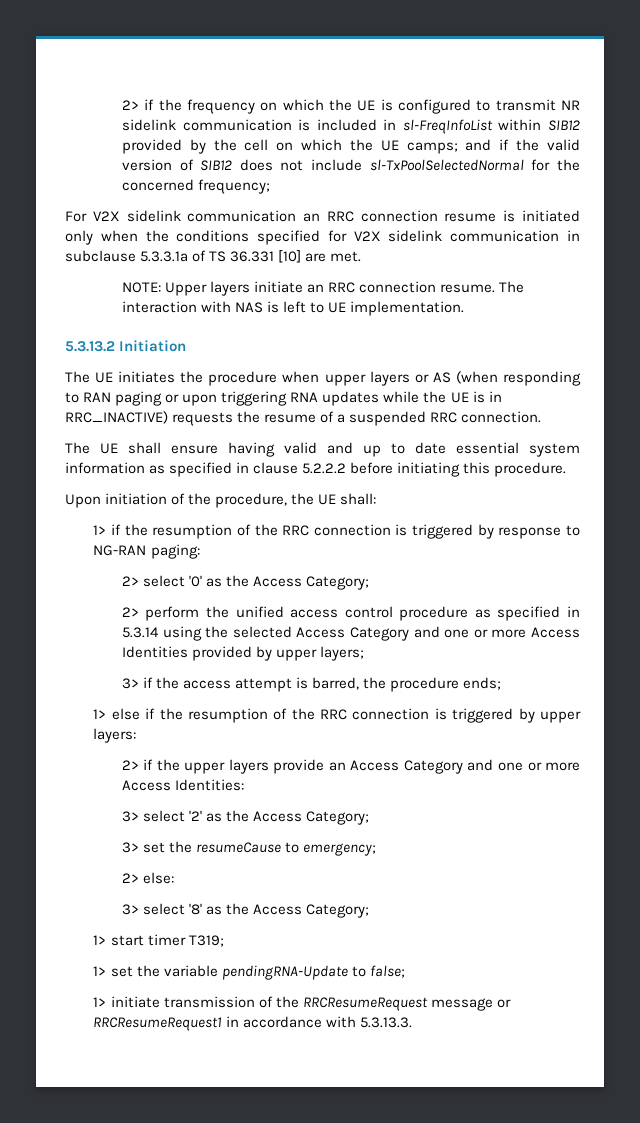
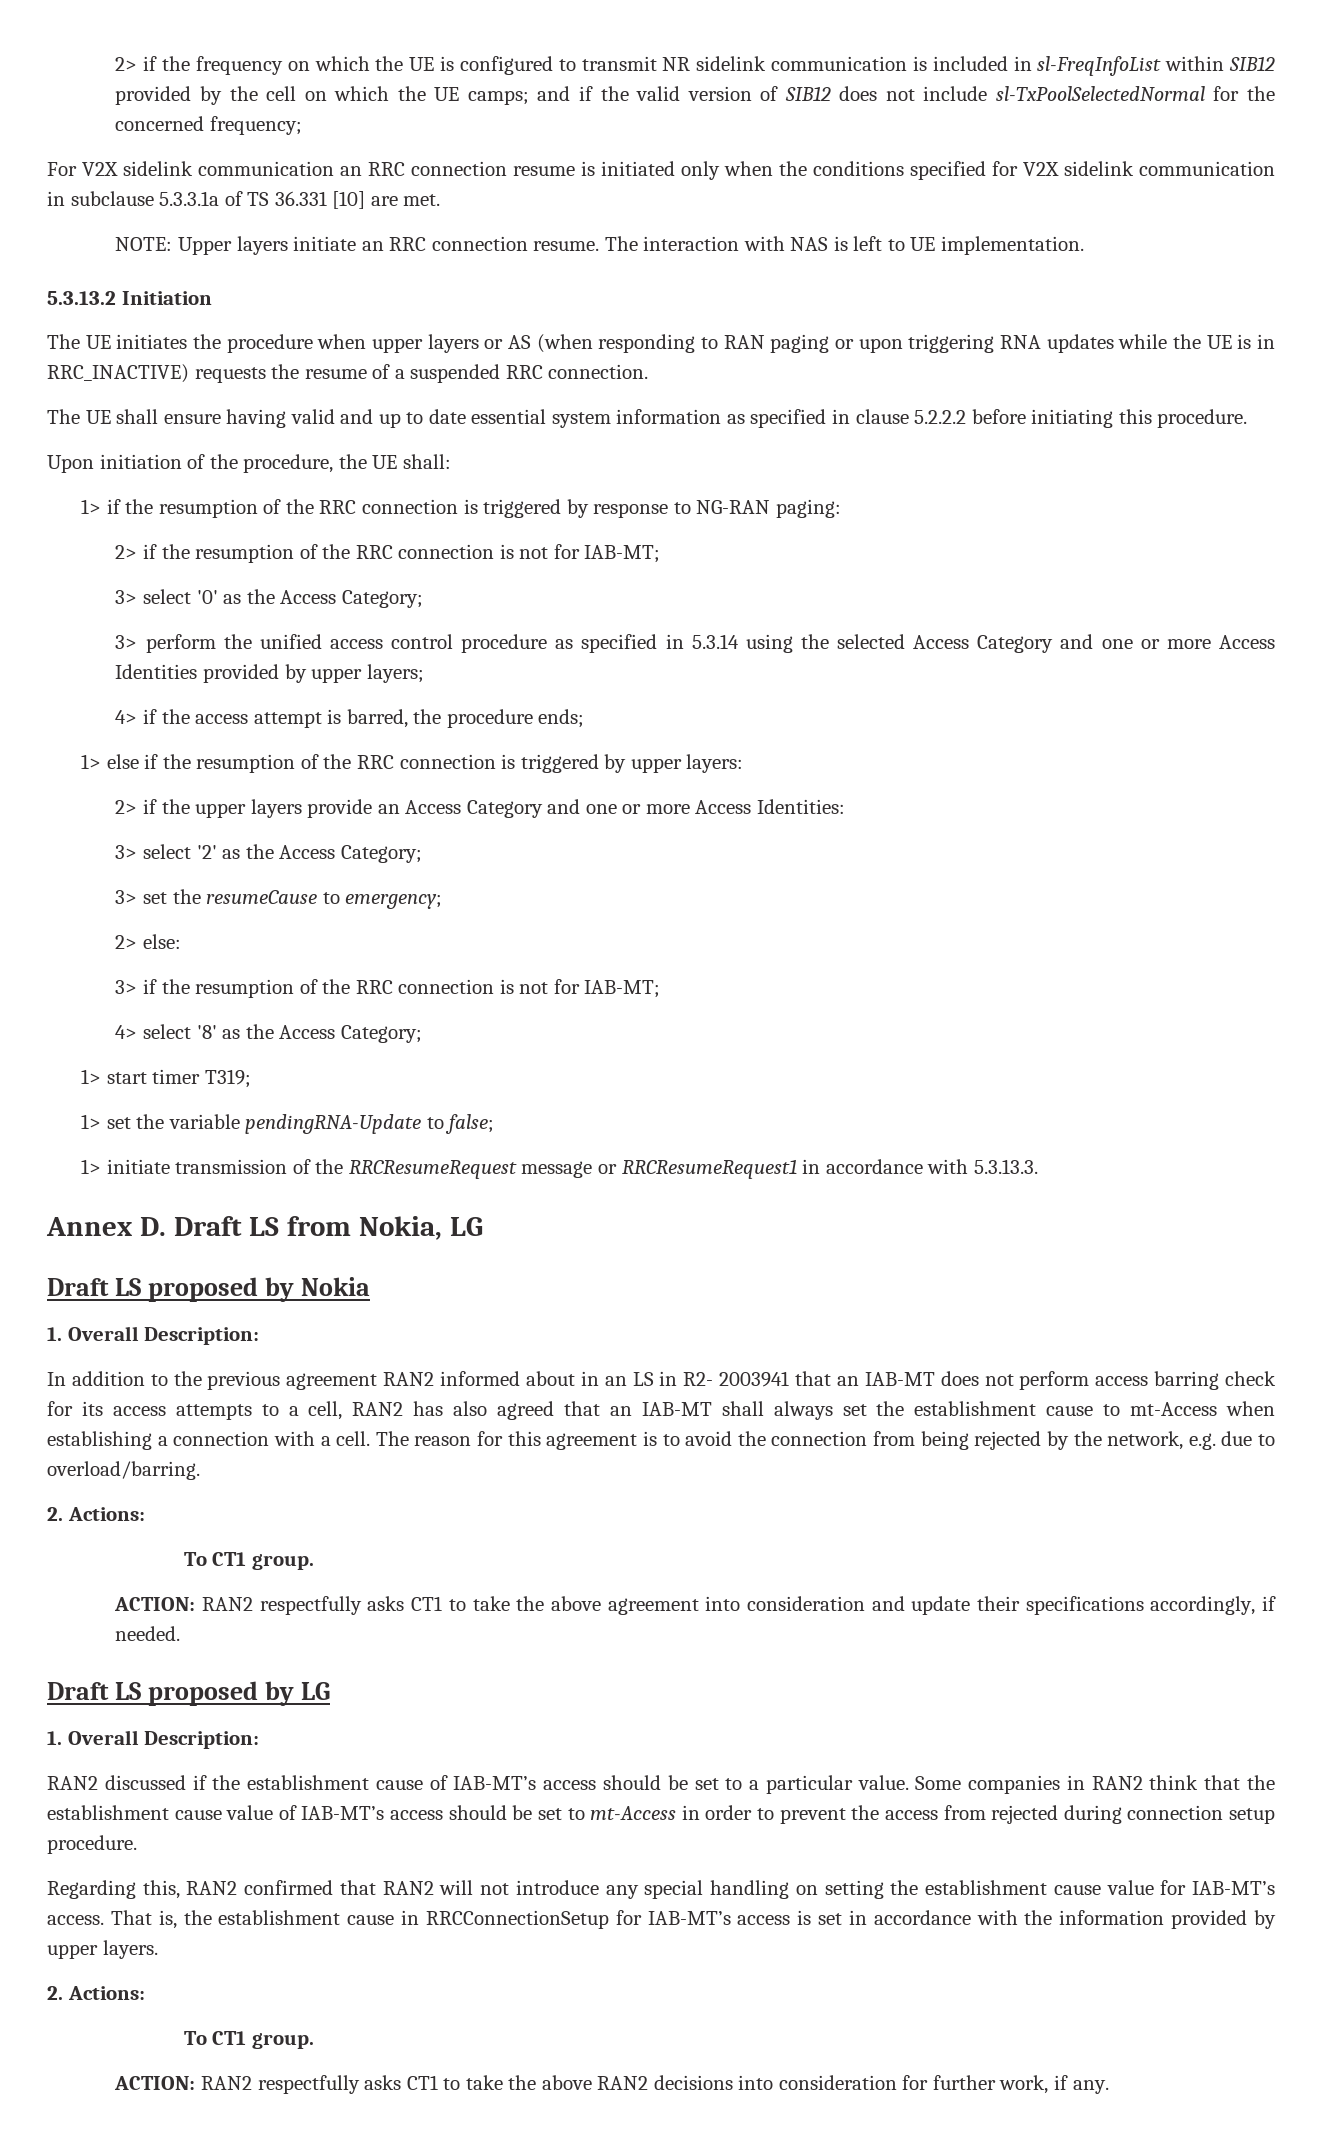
(139, 581) none -> [142,544,661,563] [115,590,138,604] if the resumption of the RRC connection is not for IAB-MT; // 3>
[121,607,139,617] 2> -> [115,635,138,649] 3>
[121,678,139,689] 3> -> [115,710,138,724] 4>
(139, 909) none -> [142,979,661,998] [115,1025,138,1039] if the resumption of the RRC connection is not for IAB-MT; // 4>
(412, 1022) none -> [46,1216,483,1240] [47,1277,370,1302] [47,1326,260,1345] [47,1371,1276,1390] [47,1401,1275,1420] [47,1431,1275,1450] [47,1461,200,1480] [47,1507,145,1521] [183,1552,314,1570] [114,1596,1277,1615] [115,1626,181,1641] [47,1681,330,1706] [47,1730,260,1749] [47,1775,1275,1794] [47,1805,1275,1824] [47,1835,137,1854] [47,1880,1275,1899] [47,1910,1277,1929] [47,1940,158,1959] [47,1986,145,2000] [183,2031,314,2049] [114,2075,1109,2094] // Annex D. Draft LS from Nokia, LG // Draft LS proposed by Nokia // 1. Overall Description: // In addition to the previous agreement RAN2 informed about in an LS in R2- 2003941 that an IAB-MT does not perform access barring check for its access attempts to a cell, RAN2 has also agreed that an IAB-MT shall always set the establishment cause to mt-Access when establishing a connection with a cell. The reason for this agreement is to avoid the connection from being rejected by the network, e.g. due to overload/barring. // 2. Actions: // To CT1 group. // ACTION: RAN2 respectfully asks CT1 to take the above agreement into consideration and update their specifications accordingly, if needed. // Draft LS proposed by LG // 1. Overall Description: // RAN2 discussed if the establishment cause of IAB-MT’s access should be set to a particular value. Some companies in RAN2 think that the establishment cause value of IAB-MT’s access should be set to mt-Access in order to prevent the access from rejected during connection setup procedure. // Regarding this, RAN2 confirmed that RAN2 will not introduce any special handling on setting the establishment cause value for IAB-MT’s access. That is, the establishment cause in RRCConnectionSetup for IAB-MT’s access is set in accordance with the information provided by upper layers. // 2. Actions: // To CT1 group. // ACTION: RAN2 respectfully asks CT1 to take the above RAN2 decisions into consideration for further work, if any.

